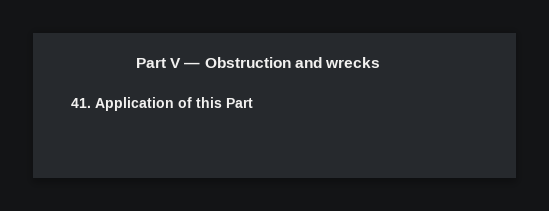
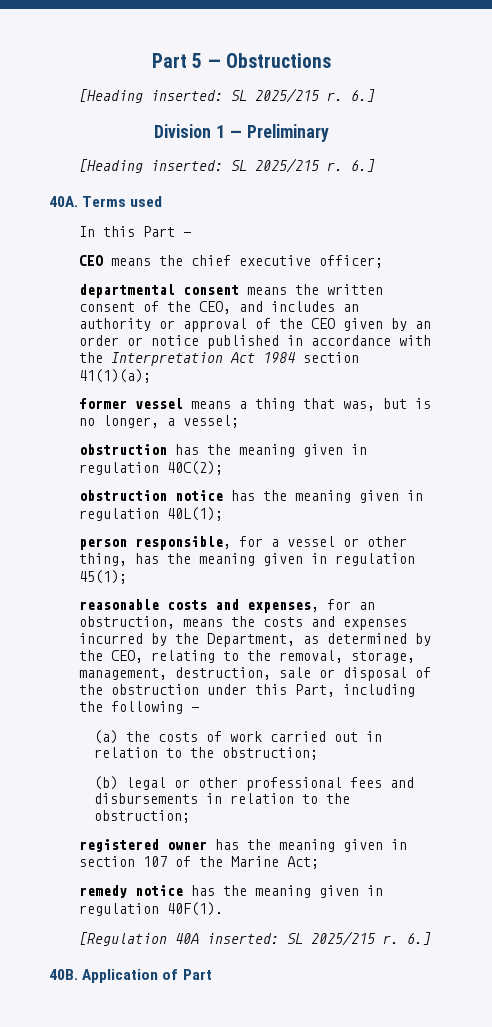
[136,57,380,68] [71,98,91,108] Part V — Obstruction and wrecks // 41. -> [152,53,331,68] [78,88,375,103] [154,124,329,142] [78,158,375,173] [49,196,163,207] [78,226,191,237] [78,255,383,268] [78,284,383,298] [78,301,359,314] [78,318,431,332] [78,335,431,349] [78,352,359,366] [78,369,151,383] [78,398,431,411] [78,415,239,428] [78,444,367,457] [78,461,223,475] [78,490,423,503] [78,507,223,521] [78,536,407,550] [78,553,415,566] [78,570,127,584] [78,599,375,613] [78,616,407,630] [78,633,431,647] [78,650,415,663] [78,667,431,681] [78,684,415,697] [78,701,199,714] [93,730,382,744] [93,747,318,760] [93,776,414,791] [93,793,350,804] [93,810,190,823] [78,839,407,852] [78,856,319,869] [78,885,383,898] [78,902,223,916] [78,931,431,946] [49,969,78,980] Part 5 — Obstructions // [Heading inserted: SL 2025/215 r. 6.] // Division 1 — Preliminary // [Heading inserted: SL 2025/215 r. 6.] // 40A. Terms used // In this Part — // CEO means the chief executive officer; // departmental consent means the written consent of the CEO, and includes an authority or approval of the CEO given by an order or notice published in accordance with the Interpretation Act 1984 section 41(1)(a); // former vessel means a thing that was, but is no longer, a vessel; // obstruction has the meaning given in regulation 40C(2); // obstruction notice has the meaning given in regulation 40L(1); // person responsible, for a vessel or other thing, has the meaning given in regulation 45(1); // reasonable costs and expenses, for an obstruction, means the costs and expenses incurred by the Department, as determined by the CEO, relating to the removal, storage, management, destruction, sale or disposal of the obstruction under this Part, including the following — // (a) the costs of work carried out in relation to the obstruction; // (b) legal or other professional fees and disbursements in relation to the obstruction; // registered owner has the meaning given in section 107 of the Marine Act; // remedy notice has the meaning given in regulation 40F(1). // [Regulation 40A inserted: SL 2025/215 r. 6.] // 40B.
[196,97,222,108] this -> (179, 974) none

